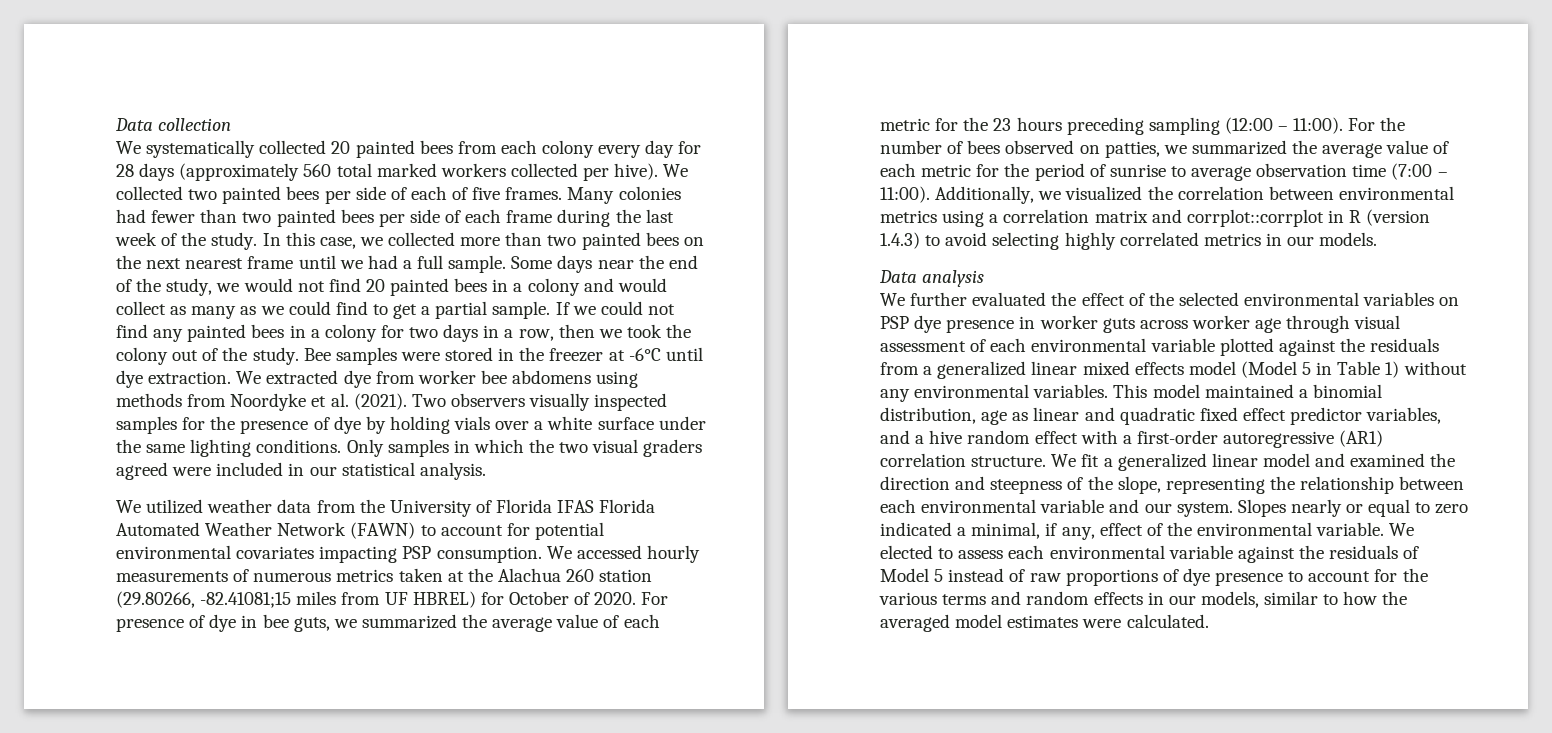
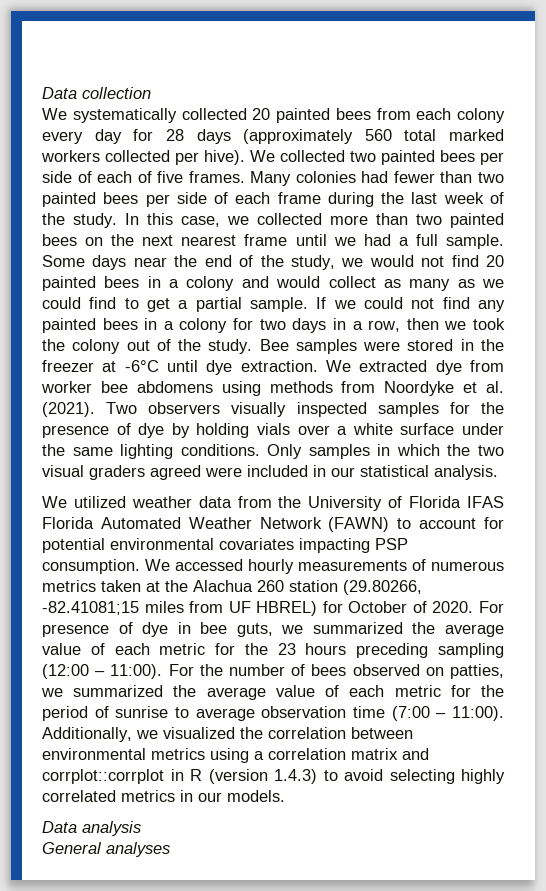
[880,292,1460,306] [880,315,1401,333] [880,338,1440,356] [880,361,1467,379] [880,384,1382,402] [880,407,1442,425] [880,430,1384,448] [880,453,1456,471] [880,476,1465,494] [880,499,1469,517] [880,522,1415,540] [880,545,1420,563] [880,568,1428,586] [879,591,1408,608] [880,614,1209,632] We further evaluated the effect of the selected environmental variables on PSP dye presence in worker guts across worker age through visual assessment of each environmental variable plotted against the residuals from a generalized linear mixed effects model (Model 5 in Table 1) without any environmental variables. This model maintained a binomial distribution, age as linear and quadratic fixed effect predictor variables, and a hive random effect with a first-order autoregressive (AR1) correlation structure. We fit a generalized linear model and examined the direction and steepness of the slope, representing the relationship between each environmental variable and our system. Slopes nearly or equal to zero indicated a minimal, if any, effect of the environmental variable. We elected to assess each environmental variable against the residuals of Model 5 instead of raw proportions of dye presence to account for the various terms and random effects in our models, similar to how the averaged model estimates were calculated. -> [42,842,170,857] General analyses

